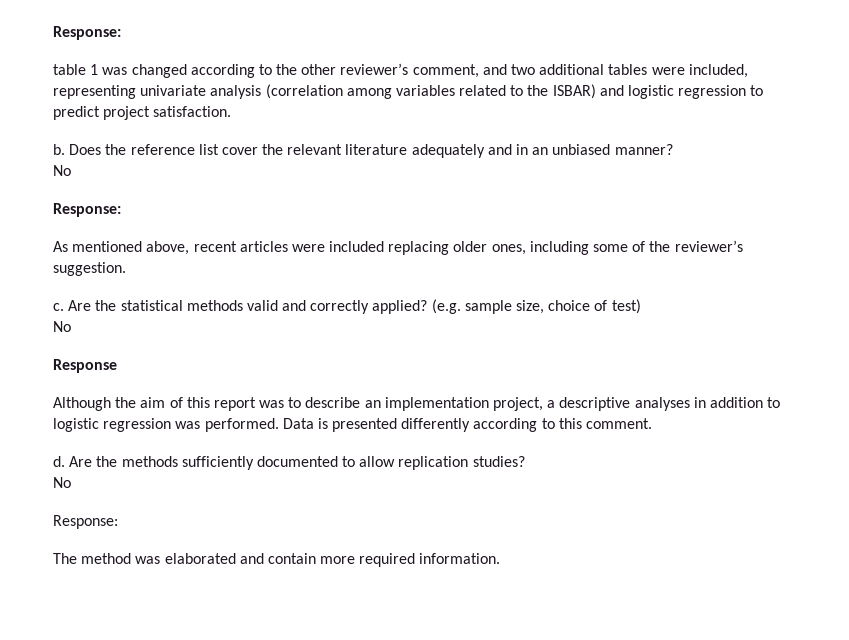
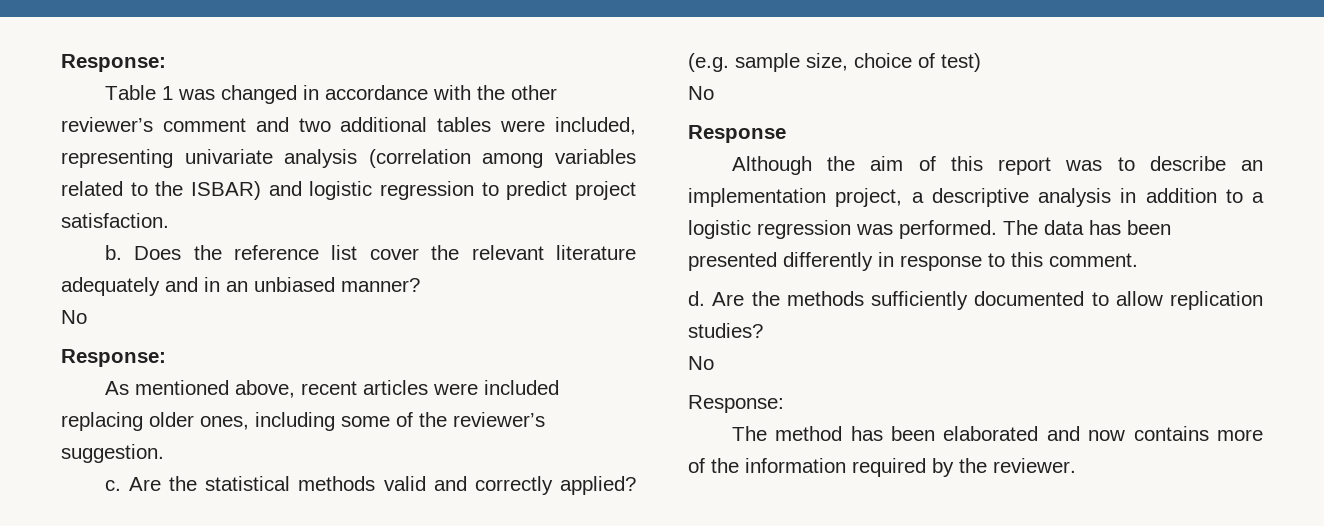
[53,26,121,40] [53,64,86,75] Response: // table -> [61,54,166,72] [104,85,156,100] Response: // Table
[190,64,272,78] according to -> [302,85,471,100] in accordance with
[412,64,479,78] comment, -> [162,118,246,132] comment
[634,397,690,411] analyses -> [1038,188,1111,207] analysis
(781, 402) none -> [1252,192,1264,203] a
[282,418,538,432] Data is presented differently according -> [1003,220,1171,235] [688,252,982,271] The data has been presented differently in response
[135,553,501,567] was elaborated and contain more required information. -> [850,426,1263,441] [688,458,1076,477] has been elaborated and now contains more of the information required by the reviewer.

